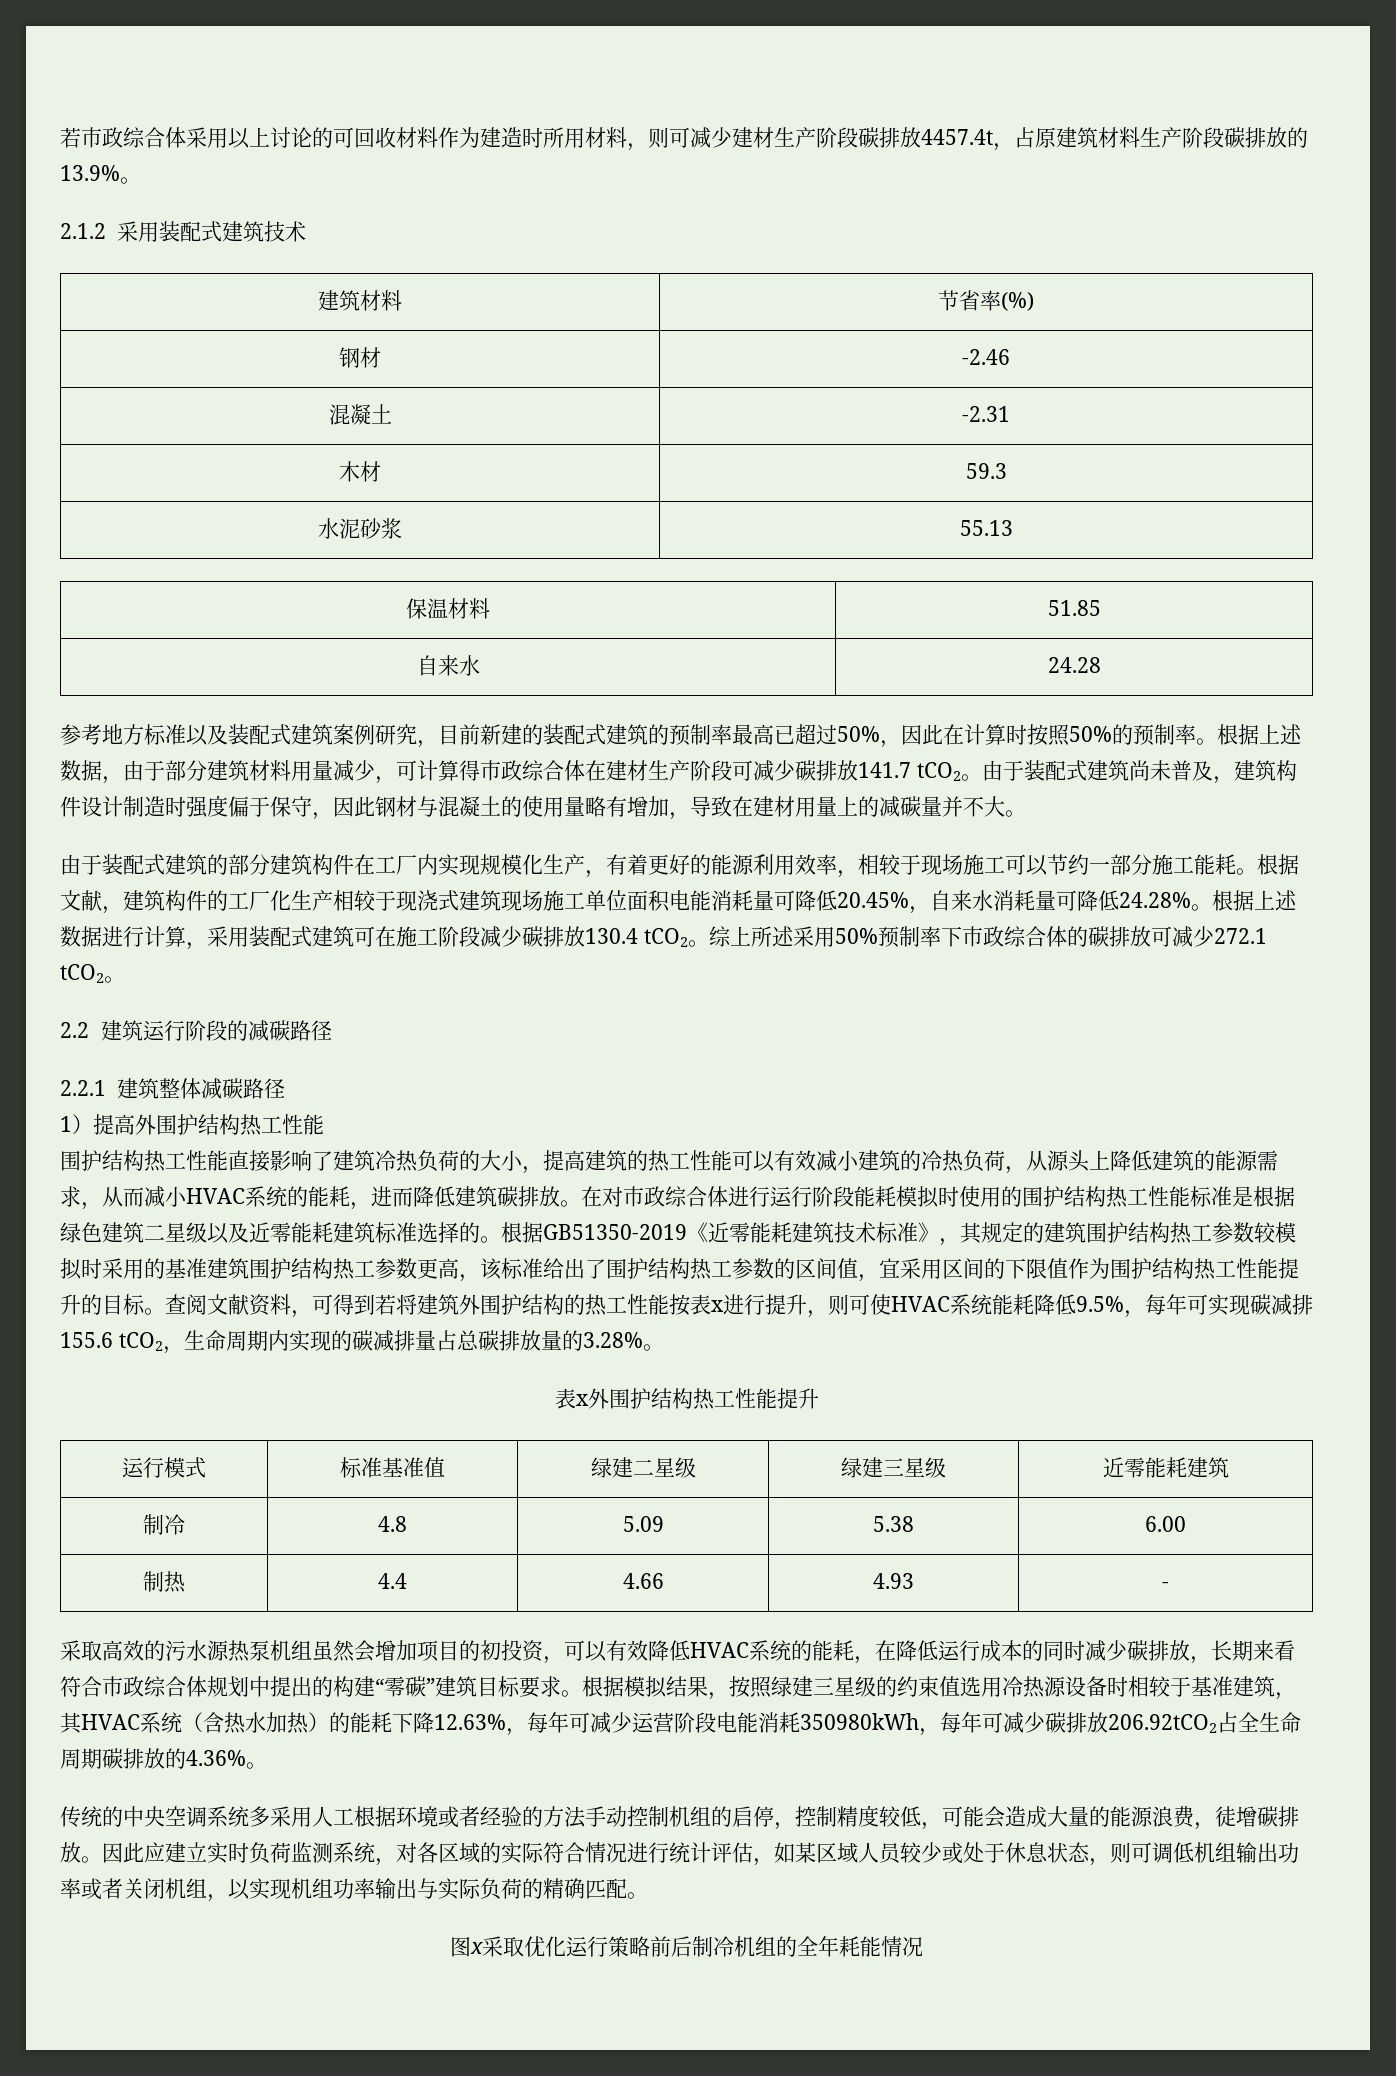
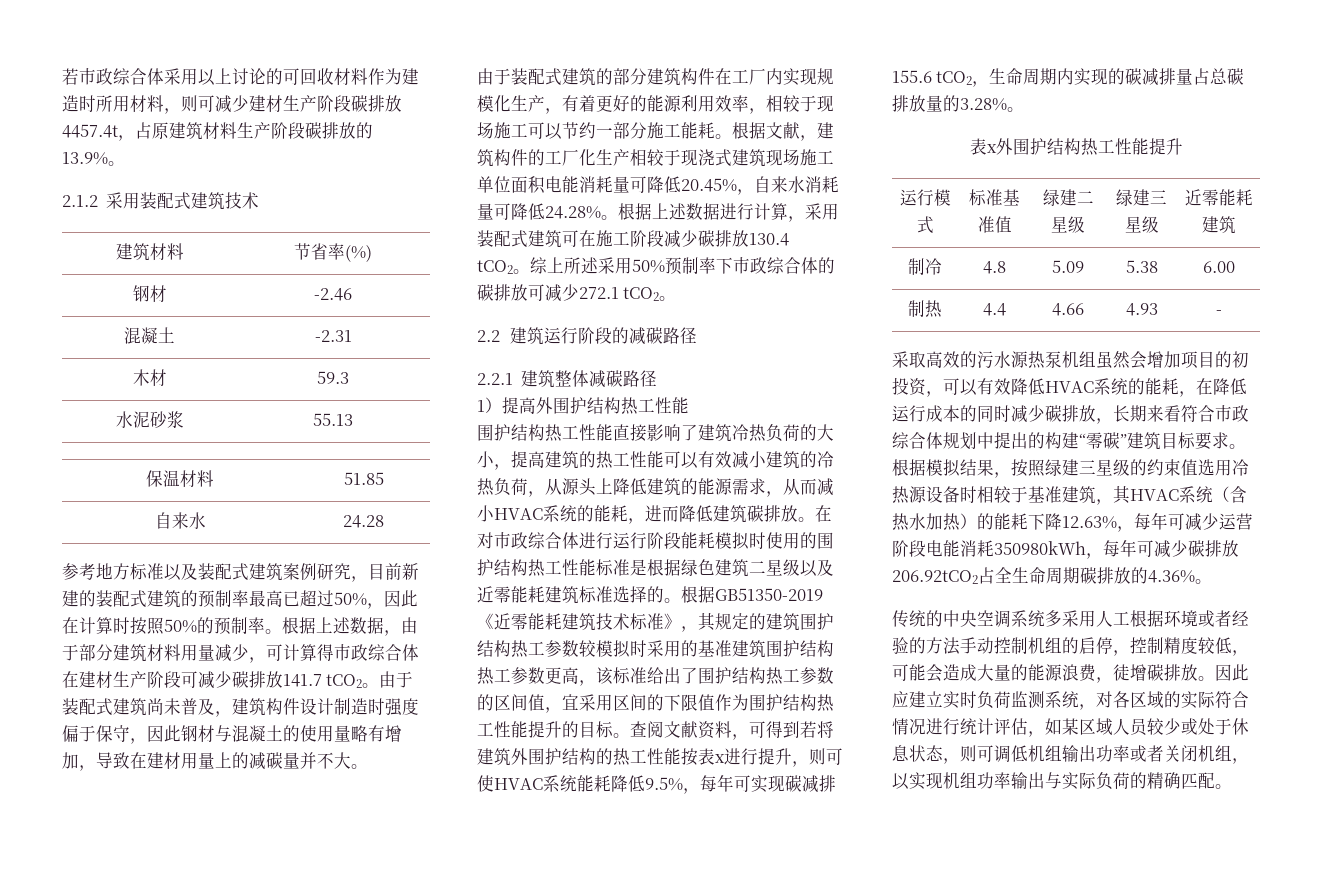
[450,1936,923,1957] // 图x采取优化运行策略前后制冷机组的全年耗能情况 -> (1232, 786) none

